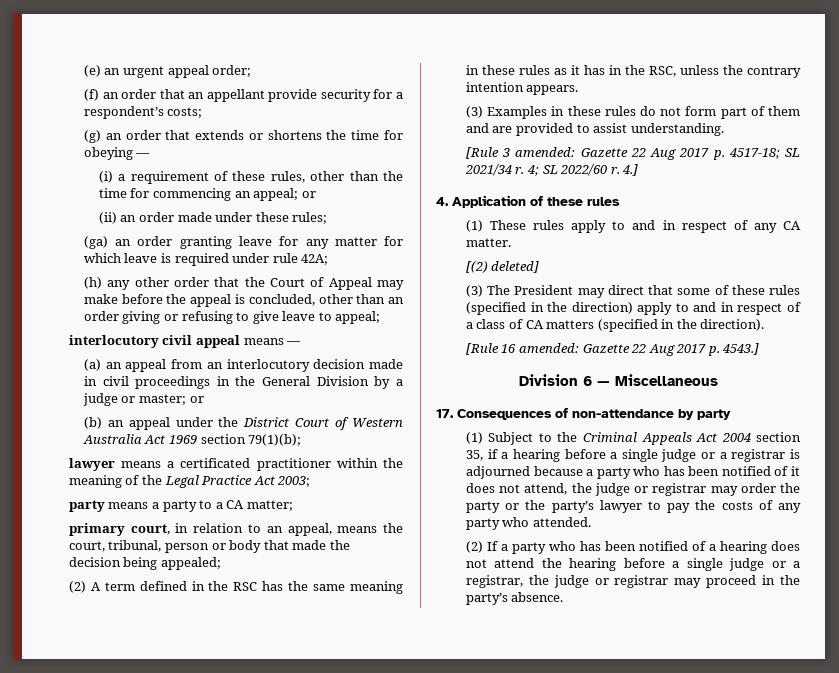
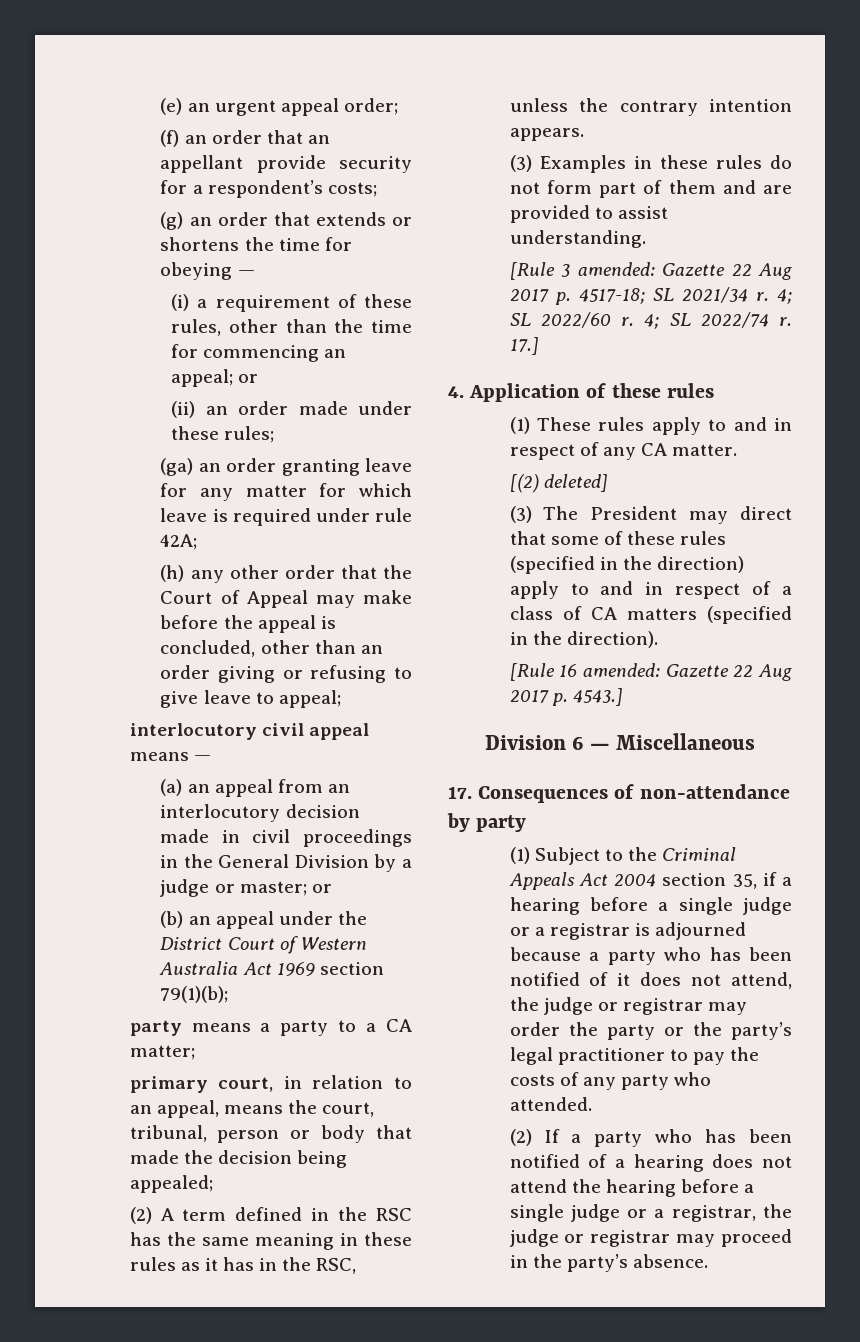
[68,458,403,471] [68,475,311,488] // lawyer means a certificated practitioner within the meaning of the Legal Practice Act 2003; -> (229, 994) none
[622,164,639,176] 4.] -> [644,312,793,329] [509,337,539,355] 4; SL 2022/74 r. 17.]
[599,500,642,513] lawyer -> [509,1047,665,1065] legal practitioner

